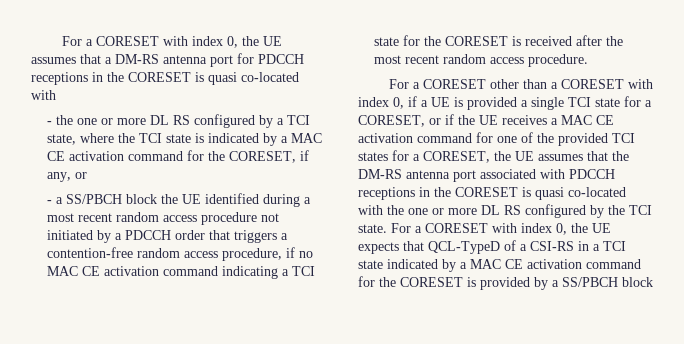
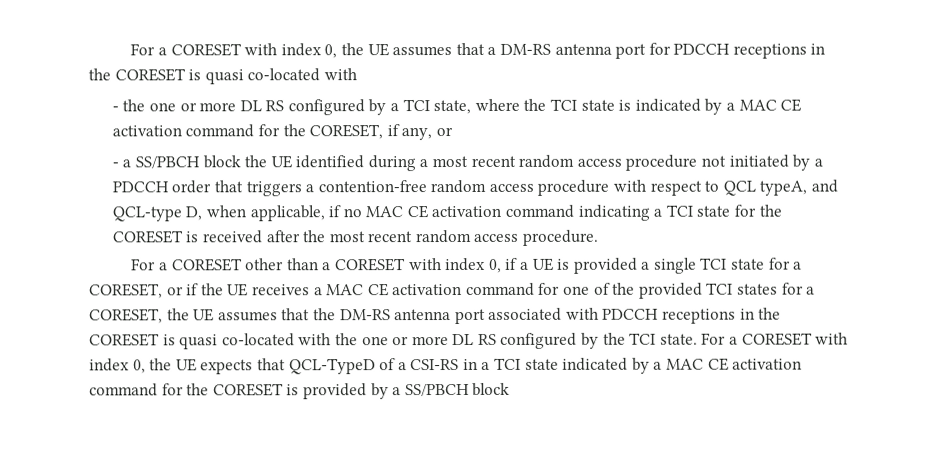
[222,248,283,261] procedure, -> [537,179,839,196] [111,205,325,222] procedure with respect to QCL typeA, and QCL-type D, when applicable,

